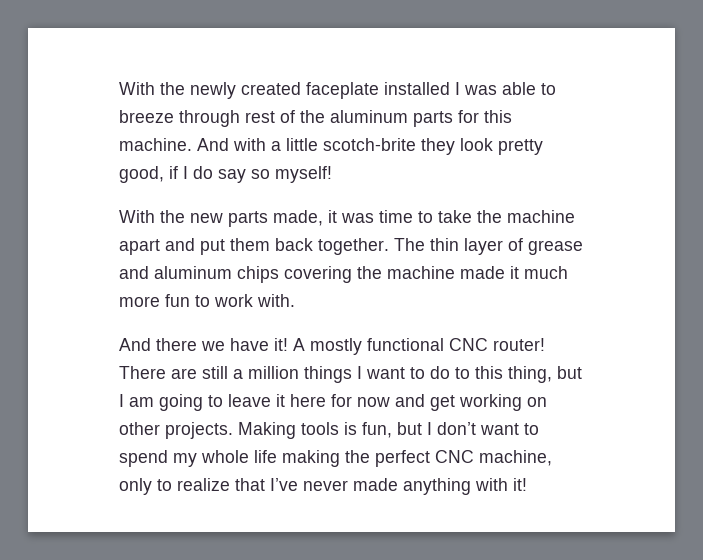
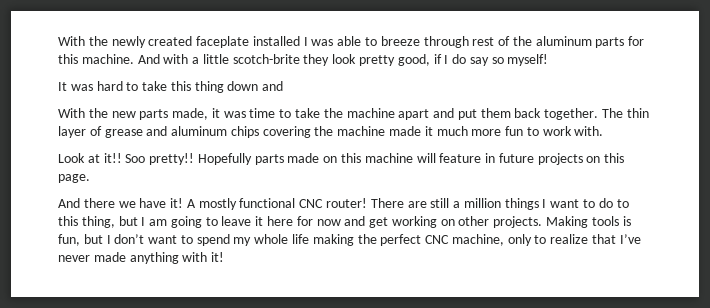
(332, 174) none -> [58,81,284,93] // It was hard to take this thing down and
(295, 300) none -> [58,153,625,165] [58,174,90,183] // Look at it!! Soo pretty!! Hopefully parts made on this machine will feature in future projects on this page.

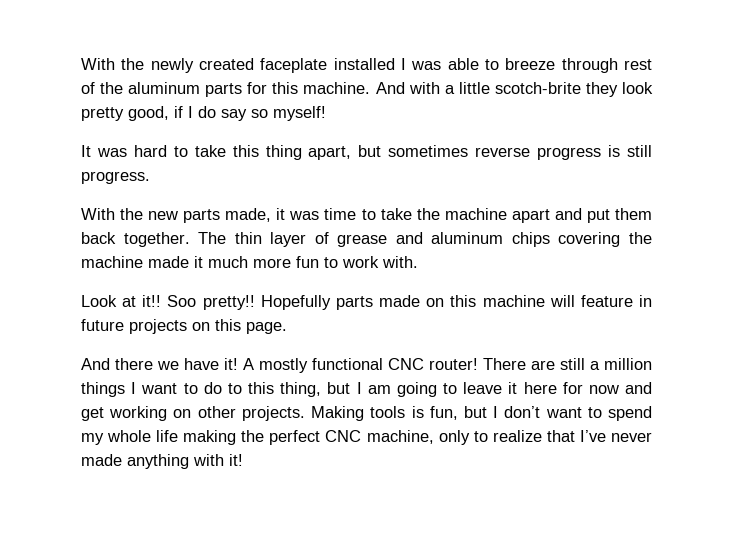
[227,81,284,91] down and -> [308,145,652,160] [81,171,150,184] apart, but sometimes reverse progress is still progress.

